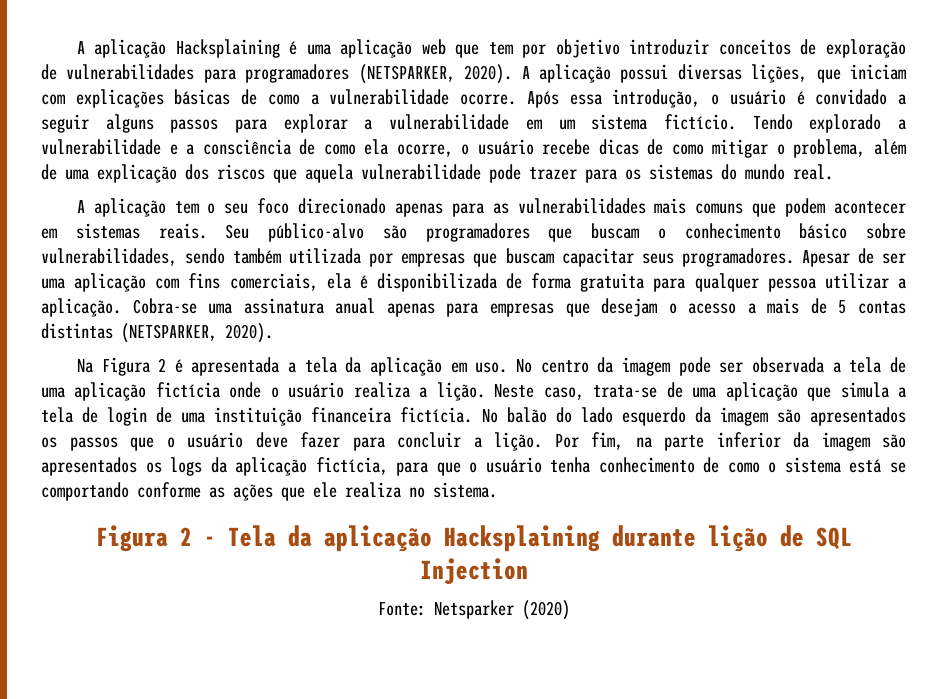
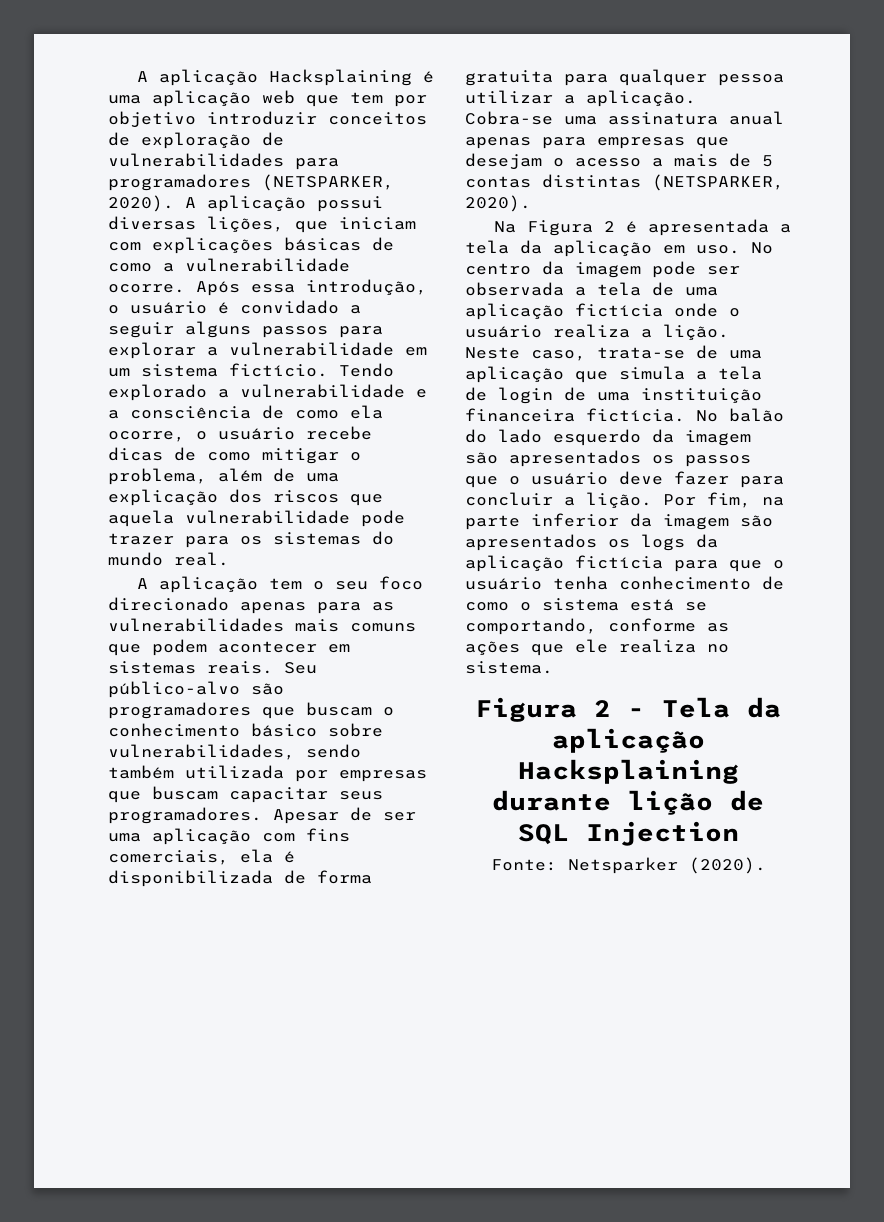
[315,457,388,475] fictícia, -> [575,555,663,569] fictícia
[41,482,129,501] comportando -> [465,618,597,635] comportando,
[521,600,570,620] (2020) -> [688,857,766,874] (2020).

